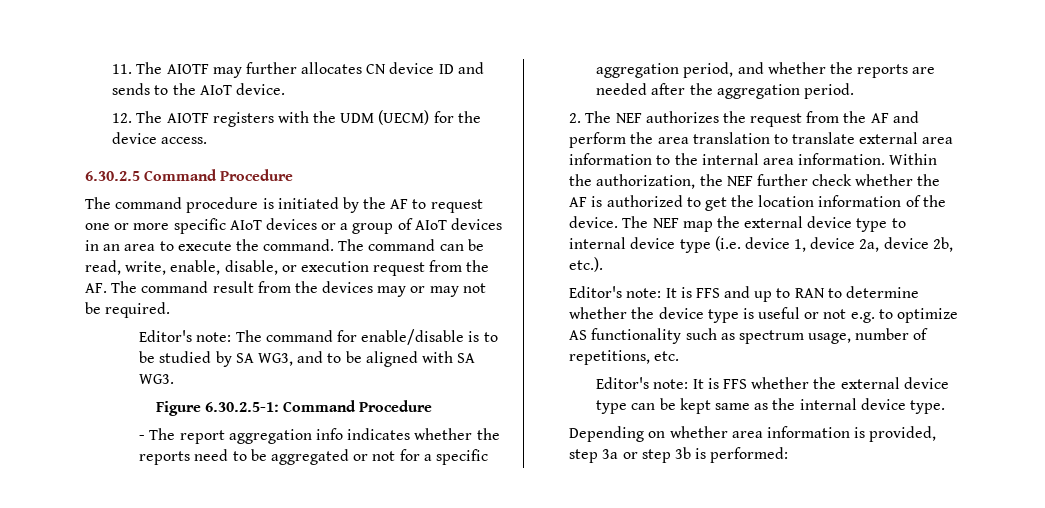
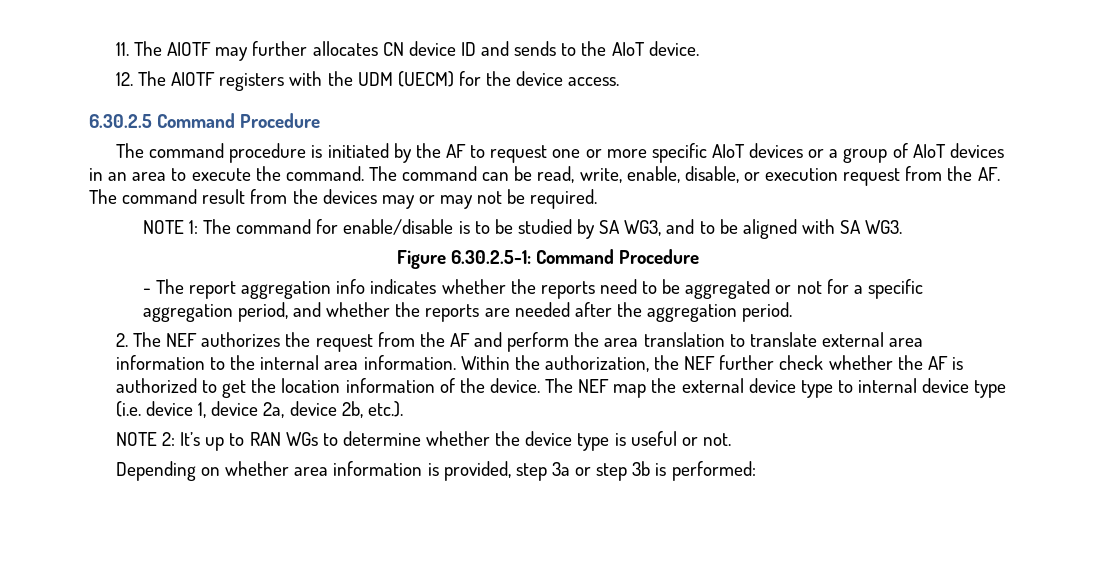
[139,330,232,342] Editor's note: -> [142,220,198,234] NOTE 1:
[569,286,751,298] Editor's note: It is FFS and -> [115,432,201,446] NOTE 2: It’s
(825, 293) none -> [285,432,318,446] WGs
[823,308,958,323] [569,328,929,344] [569,350,680,365] [596,377,949,389] [596,398,945,414] not e.g. to optimize AS functionality such as spectrum usage, number of repetitions, etc. // Editor's note: It is FFS whether the external device type can be kept same as the internal device type. -> [702,433,731,446] not.

